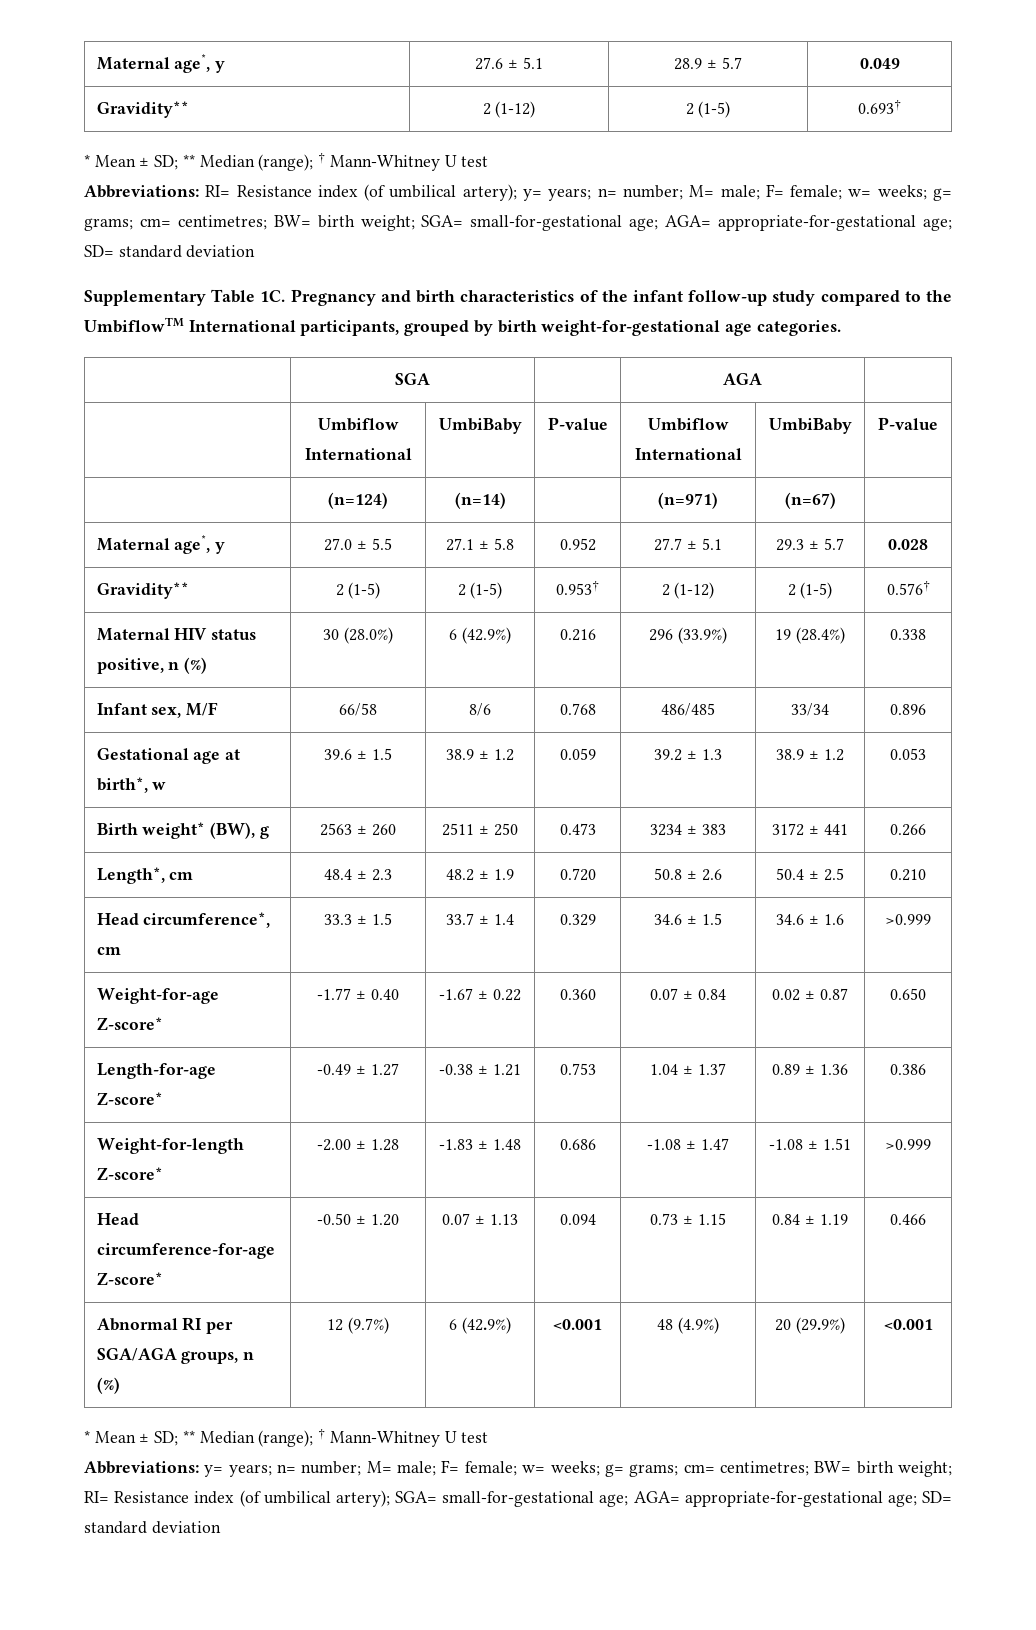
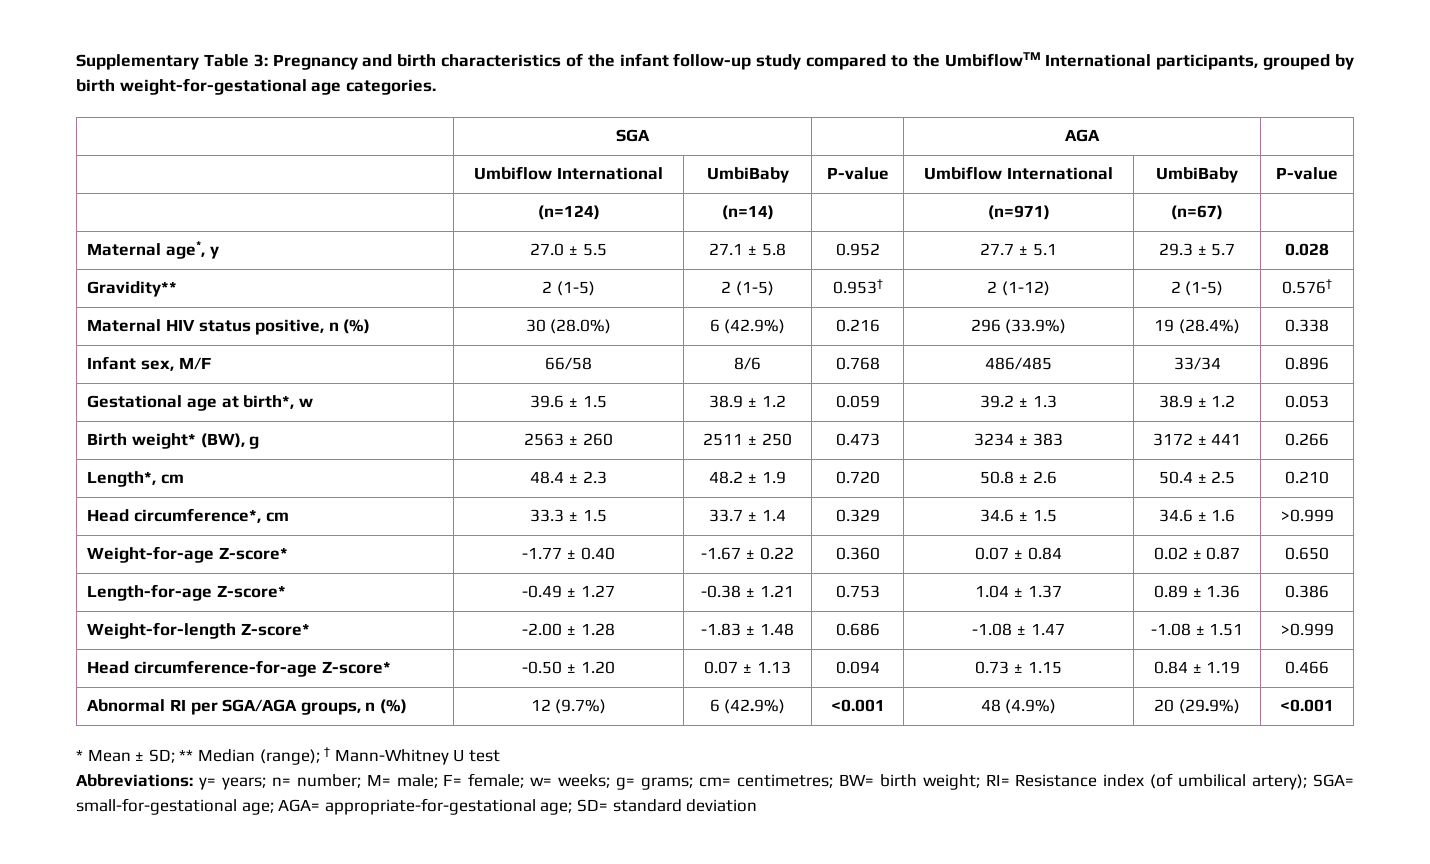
[96,54,226,73] [475,57,543,70] [674,57,742,70] [859,58,900,69] [96,101,189,118] [482,101,536,118] [685,101,731,118] [858,99,901,114] [84,152,489,171] [84,184,952,201] [84,215,952,231] [84,245,256,258] Maternal age*, y | 27.6 ± 5.1 | 28.9 ± 5.7 | 0.049 // Gravidity** | 2 (1-12) | 2 (1-5) | 0.693† // * Mean ± SD; ** Median (range); † Mann-Whitney U test // Abbreviations: RI= Resistance index (of umbilical artery); y= years; n= number; M= male; F= female; w= weeks; g= grams; cm= centimetres; BW= birth weight; SGA= small-for-gestational age; AGA= appropriate-for-gestational age; SD= standard deviation // -> (76, 62) none
[260,290,286,302] 1C. -> [253,54,268,67] 3:

